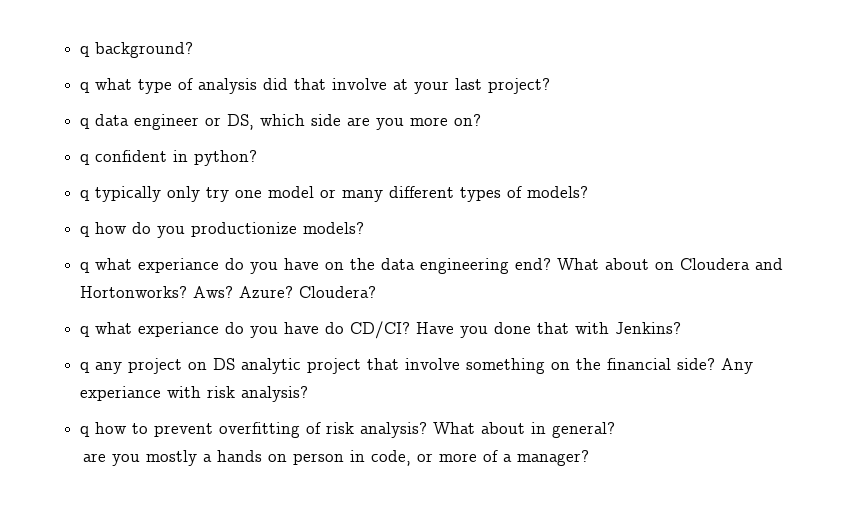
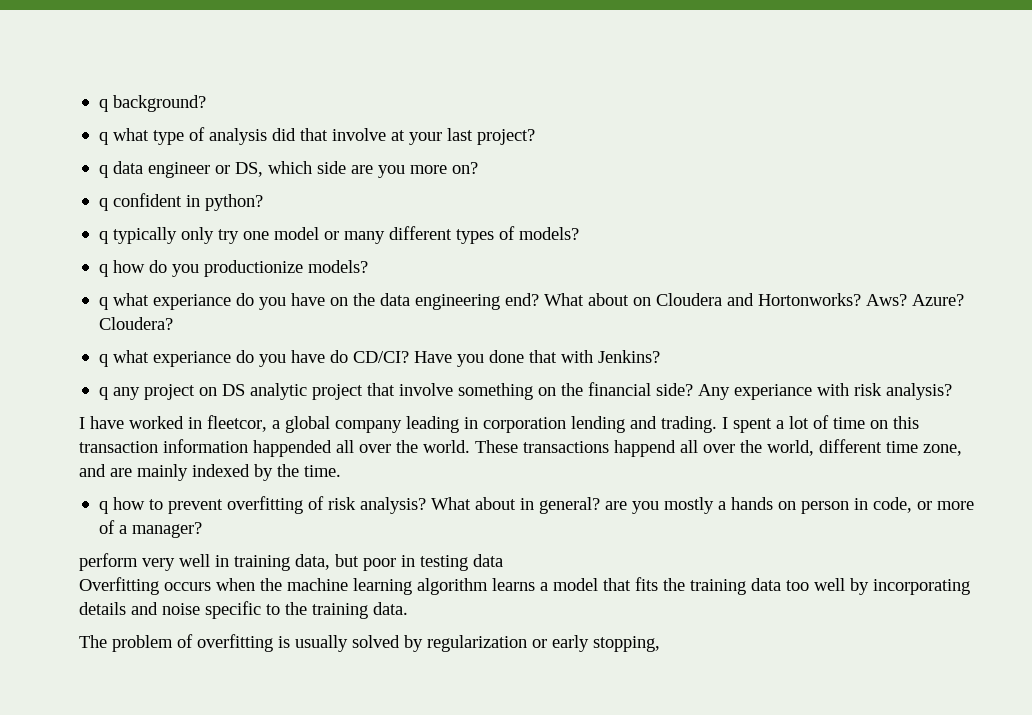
(309, 394) none -> [78,415,919,433] [78,439,962,457] [78,464,341,481] // I have worked in fleetcor, a global company leading in corporation lending and trading. I spent a lot of time on this transaction information happended all over the world. These transactions happend all over the world, different time zone, and are mainly indexed by the time.
(616, 430) // -> (600, 505) none
(589, 458) none -> [78,553,503,571] [78,577,970,595] [78,601,408,619] [78,634,660,652] // perform very well in training data, but poor in testing data // Overfitting occurs when the machine learning algorithm learns a model that fits the training data too well by incorporating details and noise specific to the training data. // The problem of overfitting is usually solved by regularization or early stopping,

